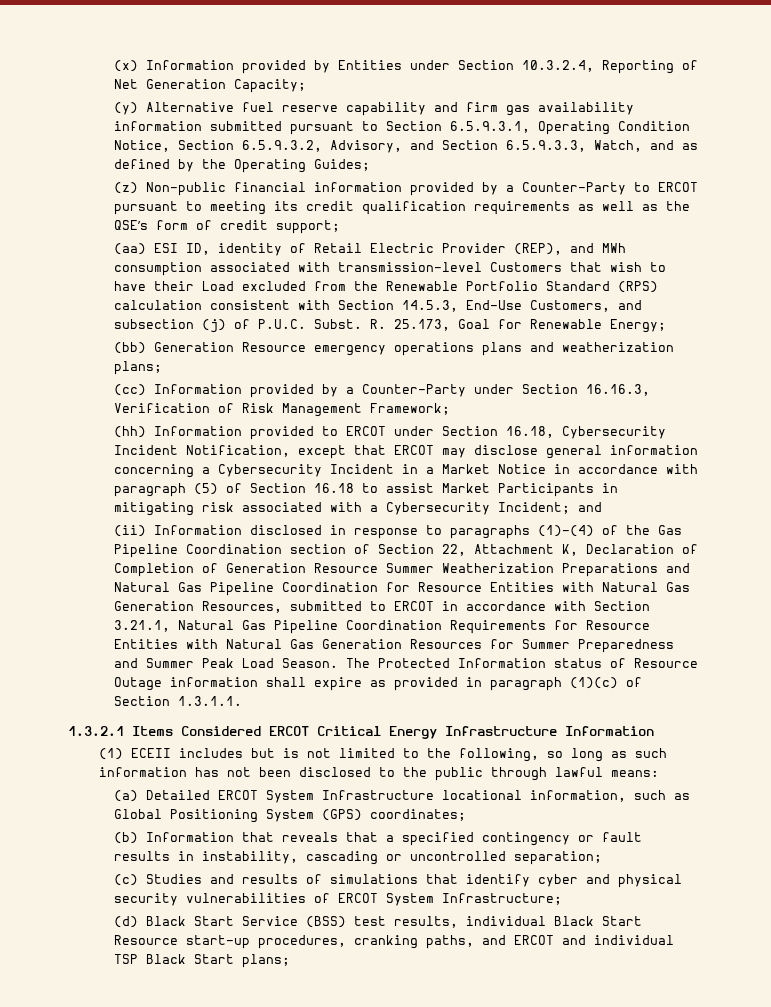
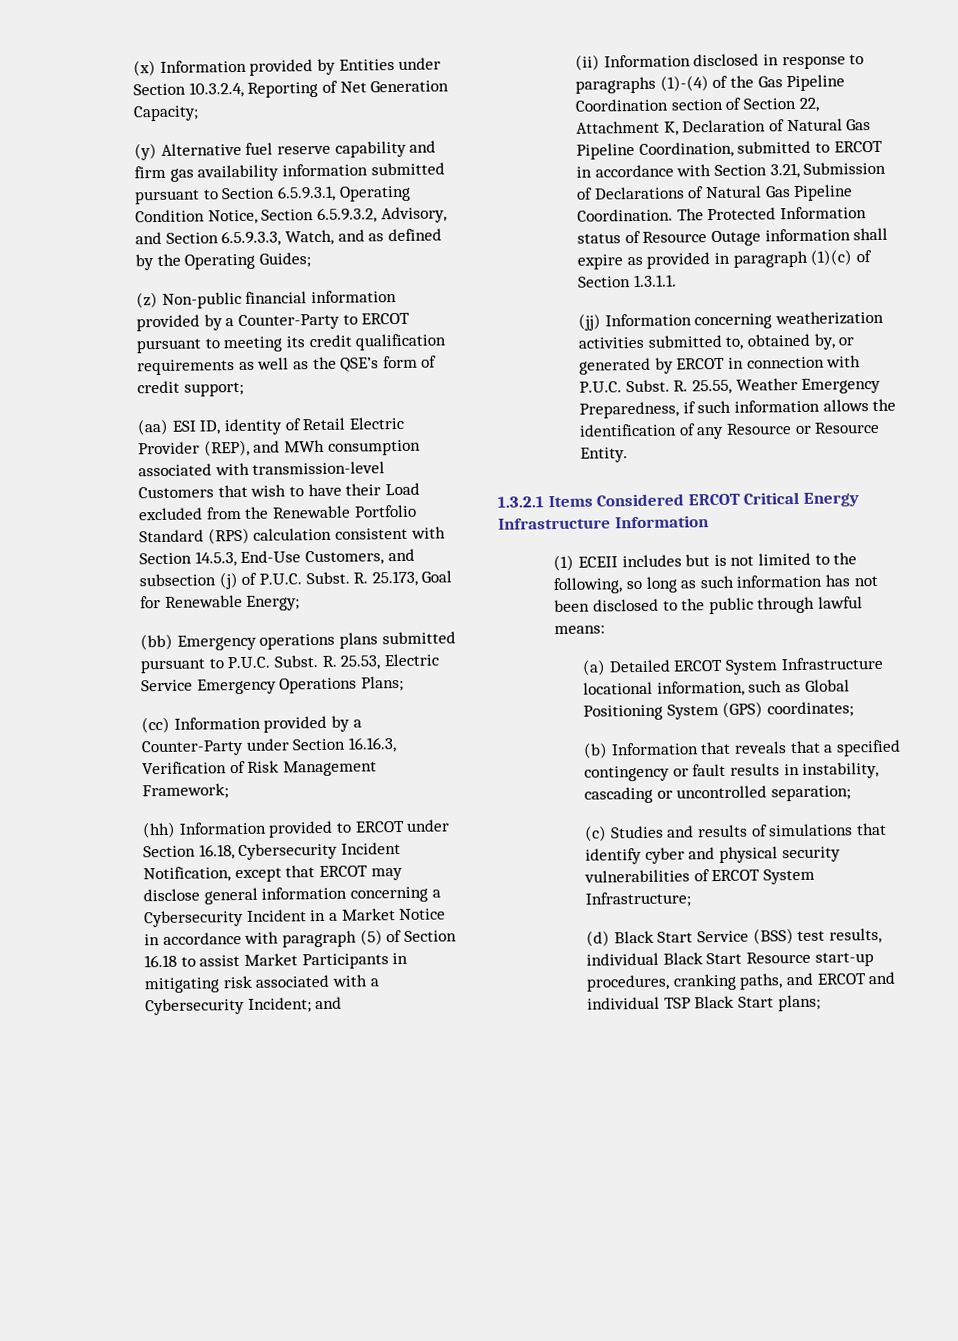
[153,342,674,356] [113,361,162,375] Generation Resource emergency operations plans and weatherization plans; -> [176,631,456,651] [140,653,439,674] [141,675,404,695] Emergency operations plans submitted pursuant to P.U.C. Subst. R. 25.53, Electric Service Emergency Operations Plans;
[113,563,690,577] [113,582,690,596] [113,601,282,613] Completion of Generation Resource Summer Weatherization Preparations and Natural Gas Pipeline Coordination for Resource Entities with Natural Gas Generation Resources, -> [786,118,872,132] [576,141,734,160] Natural Gas Pipeline Coordination,
[113,620,650,634] [113,639,674,653] [113,658,338,668] 3.21.1, Natural Gas Pipeline Coordination Requirements for Resource Entities with Natural Gas Generation Resources for Summer Preparedness and Summer Peak Load Season. -> [769,161,887,179] [576,184,854,202] [577,208,674,222] 3.21, Submission of Declarations of Natural Gas Pipeline Coordination.
(242, 701) none -> [578,310,884,331] [578,333,855,350] [579,355,862,375] [579,377,882,395] [579,398,897,419] [579,421,881,440] [580,447,629,463] // (jj) Information concerning weatherization activities submitted to, obtained by, or generated by ERCOT in connection with P.U.C. Subst. R. 25.55, Weather Emergency Preparedness, if such information allows the identification of any Resource or Resource Entity.

